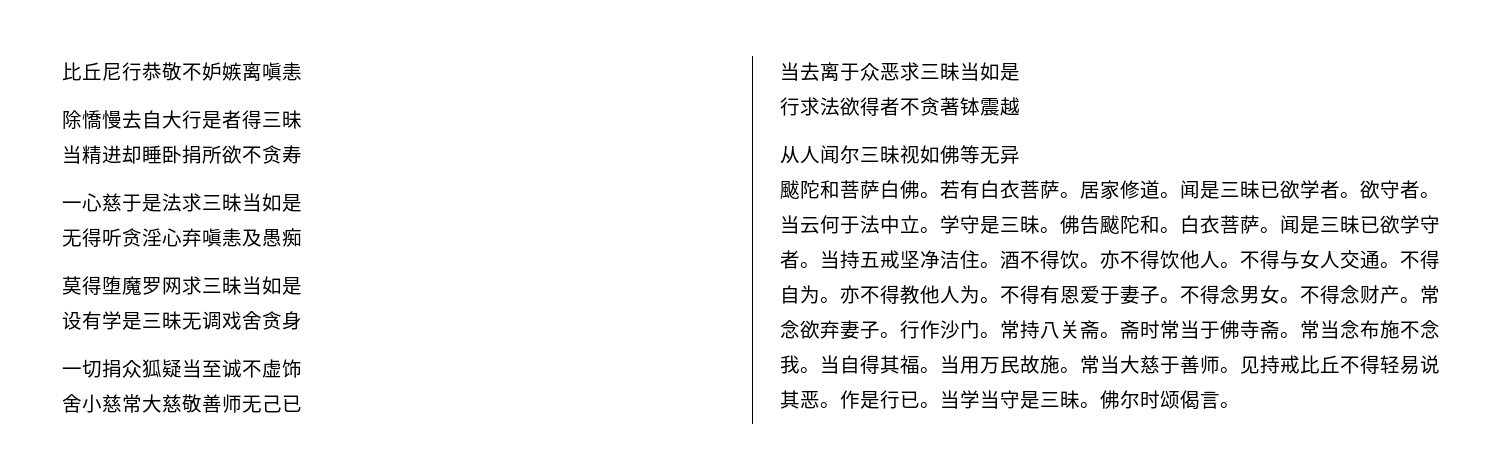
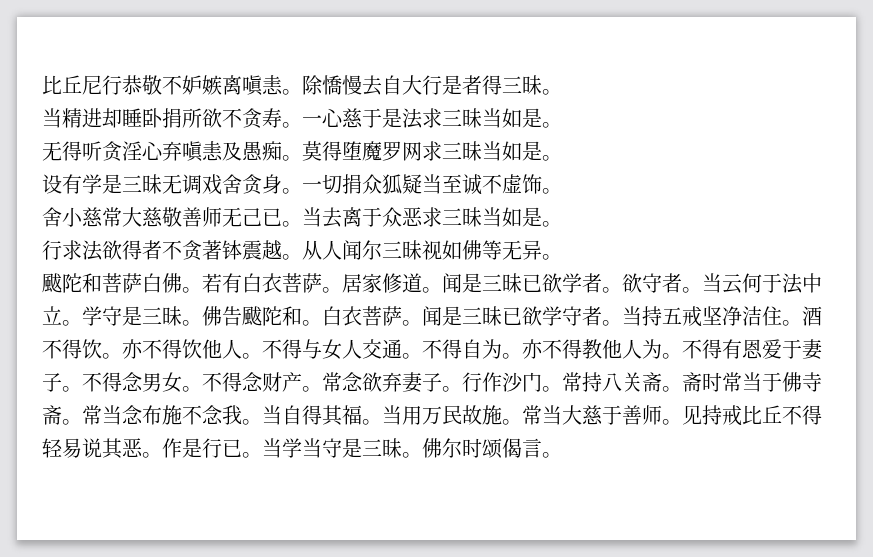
(302, 71) // -> [282,89,302,95] 。
(302, 119) none -> [542,89,562,95] 。
(302, 154) // -> [282,122,302,128] 。
(302, 203) none -> [542,122,562,128] 。
(302, 237) // -> [282,155,302,161] 。
(302, 286) none -> [542,155,562,161] 。
(302, 320) // -> [282,188,302,194] 。
(302, 368) none -> [542,188,562,194] 。
(302, 403) // -> [282,221,302,227] 。
(1020, 72) none -> [542,221,562,227] 。
(1020, 106) // -> [282,254,302,260] 。
(1020, 155) none -> [542,254,562,260] 。

